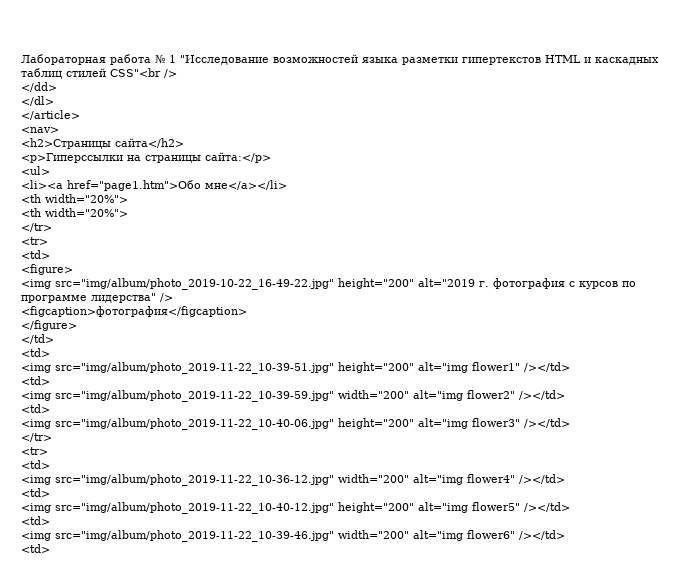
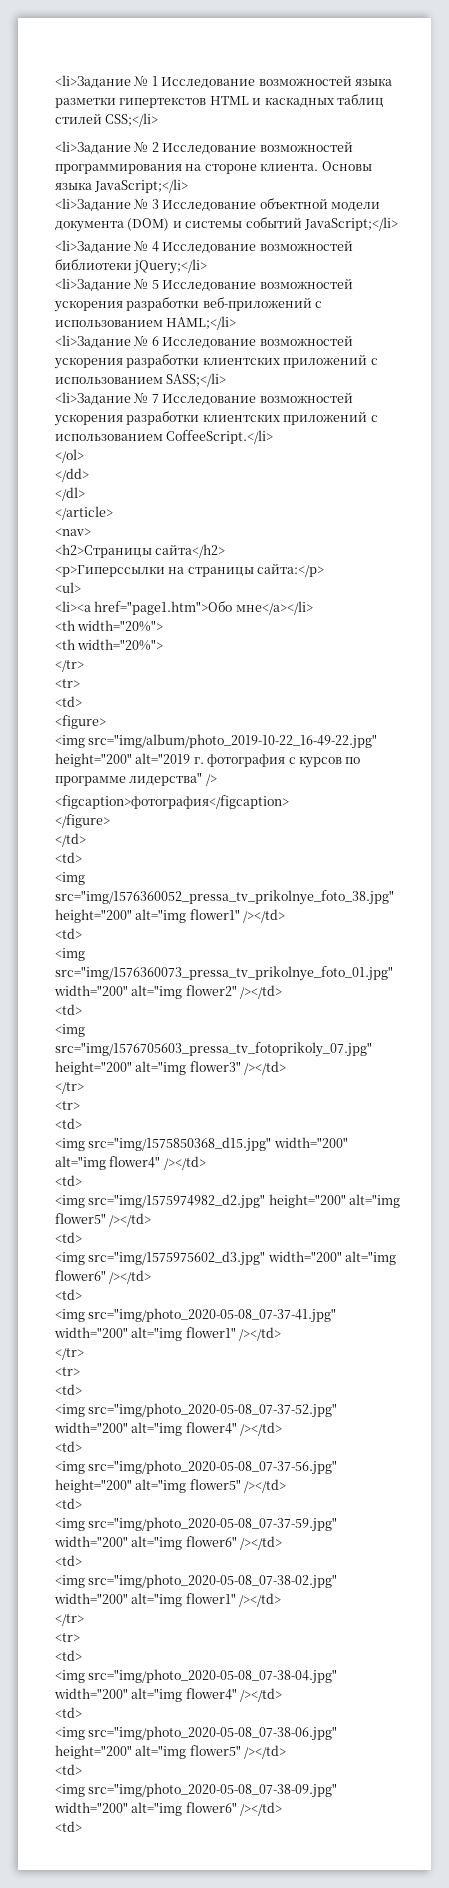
[21,54,151,65] Лабораторная работа -> [55,75,131,89] <li>Задание
[180,55,269,65] "Исследование -> [161,77,256,89] Исследование
[110,68,177,78] CSS"<br /> -> [105,113,159,127] [55,141,353,155] [55,161,372,174] [55,179,189,193] [55,198,380,212] [55,217,398,232] [55,240,353,254] [55,259,208,274] [55,278,353,292] [54,297,323,312] [55,316,237,330] [55,335,353,349] [54,354,378,369] [55,373,227,387] [55,392,353,406] [54,411,378,426] [55,430,274,444] [55,449,84,463] CSS;</li> // <li>Задание № 2 Исследование возможностей программирования на стороне клиента. Основы языка JavaScript;</li> // <li>Задание № 3 Исследование объектной модели документа (DOM) и системы событий JavaScript;</li> // <li>Задание № 4 Исследование возможностей библиотеки jQuery;</li> // <li>Задание № 5 Исследование возможностей ускорения разработки веб-приложений с использованием HAML;</li> // <li>Задание № 6 Исследование возможностей ускорения разработки клиентских приложений с использованием SASS;</li> // <li>Задание № 7 Исследование возможностей ускорения разработки клиентских приложений с использованием CoffeeScript.</li> // </ol>
[55,362,334,374] src="img/album/photo_2019-11-22_10-39-51.jpg" -> [55,890,394,905] src="img/1576360052_pressa_tv_prikolnye_foto_38.jpg"
[55,390,334,402] src="img/album/photo_2019-11-22_10-39-59.jpg" -> [55,966,393,981] src="img/1576360073_pressa_tv_prikolnye_foto_01.jpg"
[55,418,334,430] src="img/album/photo_2019-11-22_10-40-06.jpg" -> [55,1042,372,1057] src="img/1576705603_pressa_tv_fotoprikoly_07.jpg"
[55,474,565,486] [21,488,50,497] [21,502,570,514] [21,516,50,525] [21,530,565,542] [21,544,50,553] src="img/album/photo_2019-11-22_10-36-12.jpg" width="200" alt="img flower4" /></td> // <td> // <img src="img/album/photo_2019-11-22_10-40-12.jpg" height="200" alt="img flower5" /></td> // <td> // <img src="img/album/photo_2019-11-22_10-39-46.jpg" width="200" alt="img flower6" /></td> // <td> -> [88,1137,348,1152] [55,1156,206,1170] [55,1175,82,1186] [55,1194,401,1209] [55,1213,152,1227] [55,1232,82,1243] [55,1251,397,1266] [55,1270,152,1284] [55,1289,82,1300] [55,1308,337,1323] [54,1327,282,1341] [55,1348,84,1360] [55,1367,80,1376] [55,1384,82,1395] [55,1403,338,1418] [54,1422,283,1436] [55,1441,82,1452] [55,1460,338,1475] [55,1479,287,1493] [55,1498,82,1509] [55,1517,338,1532] [54,1536,283,1550] [55,1555,82,1566] [55,1574,338,1589] [54,1593,282,1607] [55,1614,84,1626] [55,1633,80,1642] [55,1650,82,1661] [55,1669,338,1684] [54,1688,283,1702] [55,1707,82,1718] [55,1726,338,1741] [55,1745,287,1759] [55,1764,82,1775] [55,1783,338,1798] [54,1802,283,1816] [55,1821,82,1832] src="img/1575850368_d15.jpg" width="200" alt="img flower4" /></td> // <td> // <img src="img/1575974982_d2.jpg" height="200" alt="img flower5" /></td> // <td> // <img src="img/1575975602_d3.jpg" width="200" alt="img flower6" /></td> // <td> // <img src="img/photo_2020-05-08_07-37-41.jpg" width="200" alt="img flower1" /></td> // </tr> // <tr> // <td> // <img src="img/photo_2020-05-08_07-37-52.jpg" width="200" alt="img flower4" /></td> // <td> // <img src="img/photo_2020-05-08_07-37-56.jpg" height="200" alt="img flower5" /></td> // <td> // <img src="img/photo_2020-05-08_07-37-59.jpg" width="200" alt="img flower6" /></td> // <td> // <img src="img/photo_2020-05-08_07-38-02.jpg" width="200" alt="img flower1" /></td> // </tr> // <tr> // <td> // <img src="img/photo_2020-05-08_07-38-04.jpg" width="200" alt="img flower4" /></td> // <td> // <img src="img/photo_2020-05-08_07-38-06.jpg" height="200" alt="img flower5" /></td> // <td> // <img src="img/photo_2020-05-08_07-38-09.jpg" width="200" alt="img flower6" /></td> // <td>

